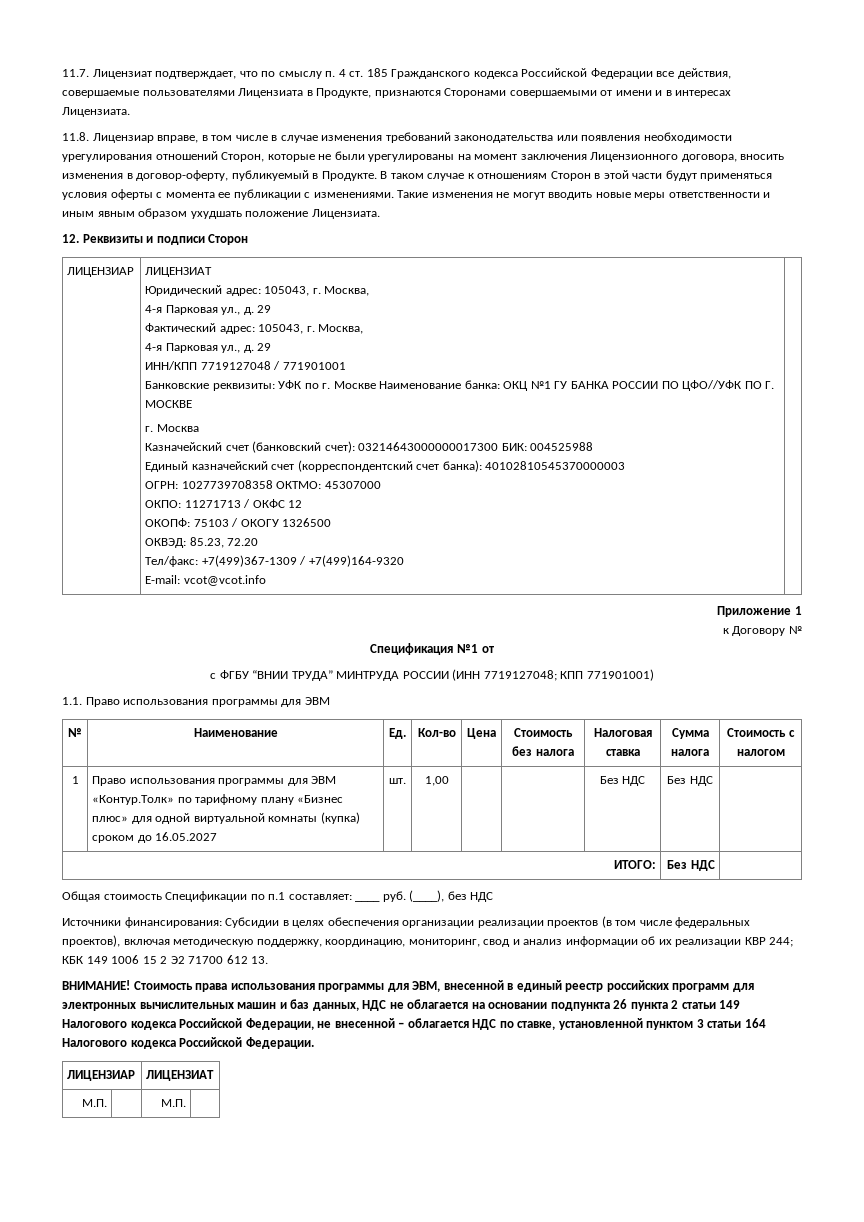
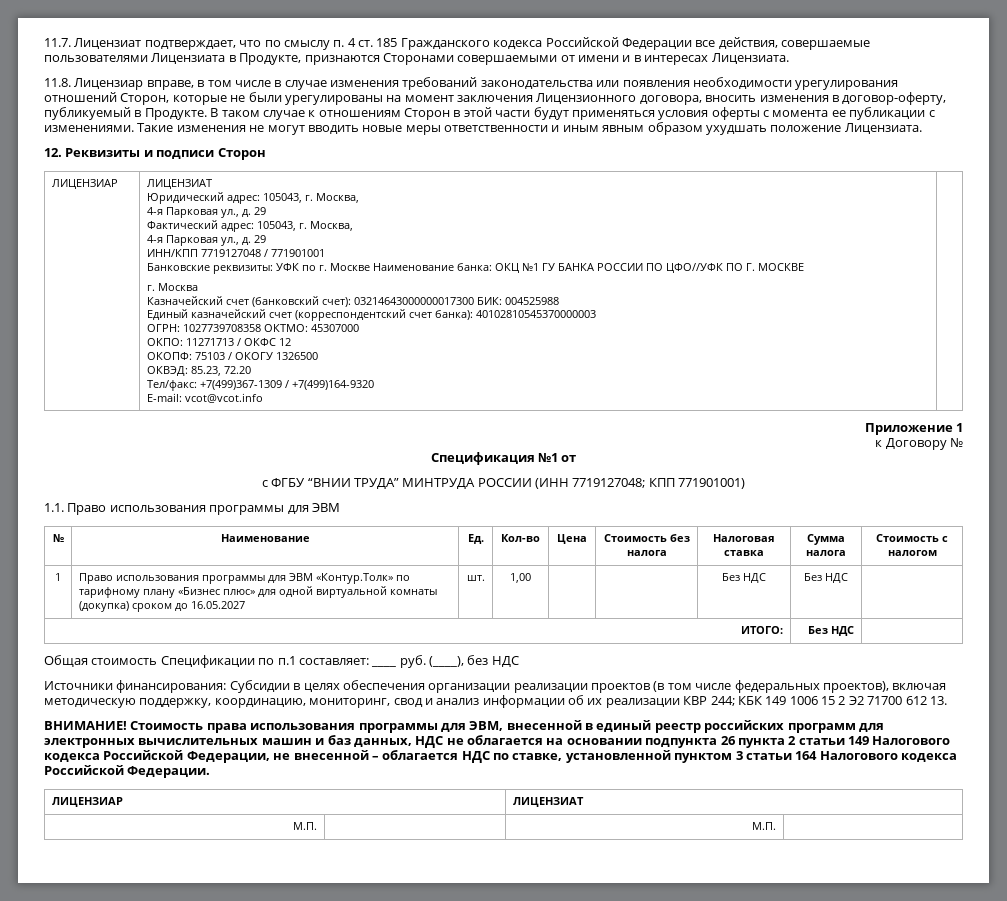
[320,812,360,824] (купка) -> [78,601,129,612] (докупка)

